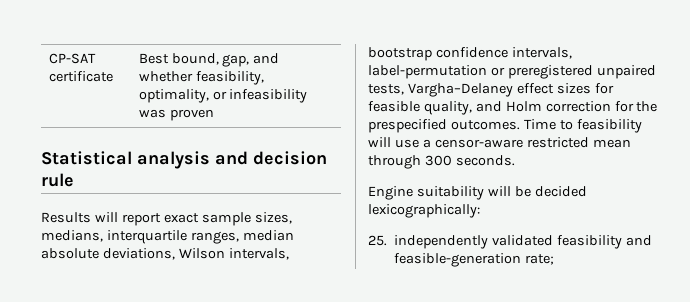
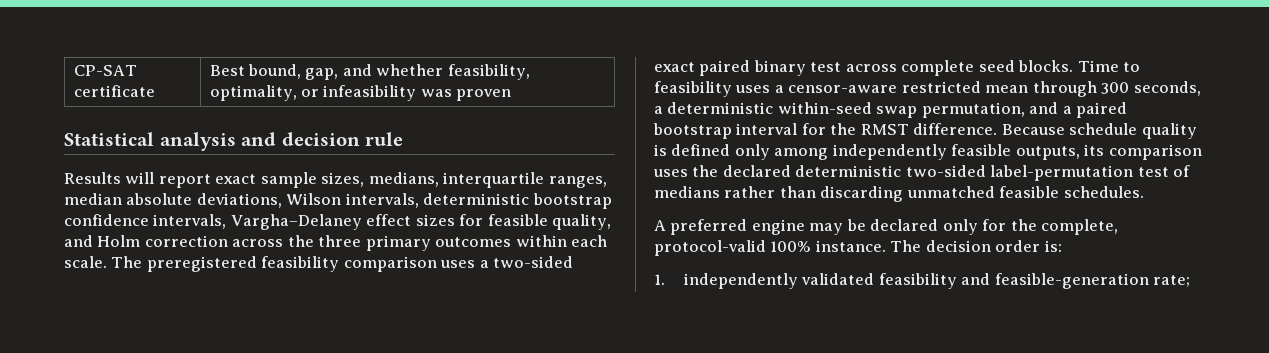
(289, 254) none -> [423,193,530,205] deterministic
[368,65,656,79] [368,84,404,95] label-permutation or preregistered unpaired tests, -> (227, 221) none
[614,101,658,112] [368,119,520,133] for the prespecified outcomes. -> [232,235,608,251] [64,256,574,272] [654,60,1074,76] across the three primary outcomes within each scale. The preregistered feasibility comparison uses a two-sided exact paired binary test across complete seed blocks.
[368,137,419,148] will use -> [735,85,771,93] uses
[455,155,515,166] [368,186,587,200] [368,204,480,218] [368,235,387,246] seconds. // Engine suitability will be decided lexicographically: // 25. -> [1133,81,1201,96] [654,102,1128,118] [653,123,1197,139] [654,144,1202,160] [653,165,1191,181] [654,186,1144,202] [654,219,1119,235] [654,240,1062,256] [654,274,665,285] seconds, a deterministic within-seed swap permutation, and a paired bootstrap interval for the RMST difference. Because schedule quality is defined only among independently feasible outputs, its comparison uses the declared deterministic two-sided label-permutation test of medians rather than discarding unmatched feasible schedules. // A preferred engine may be declared only for the complete, protocol-valid 100% instance. The decision order is: // 1.

